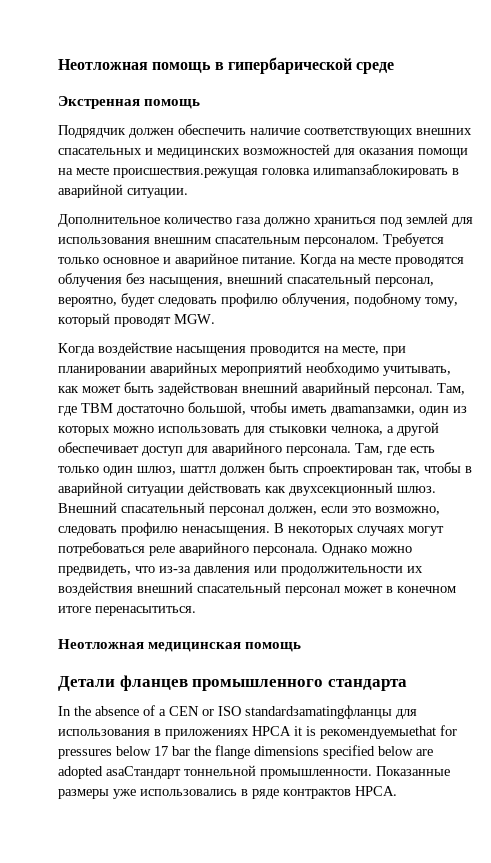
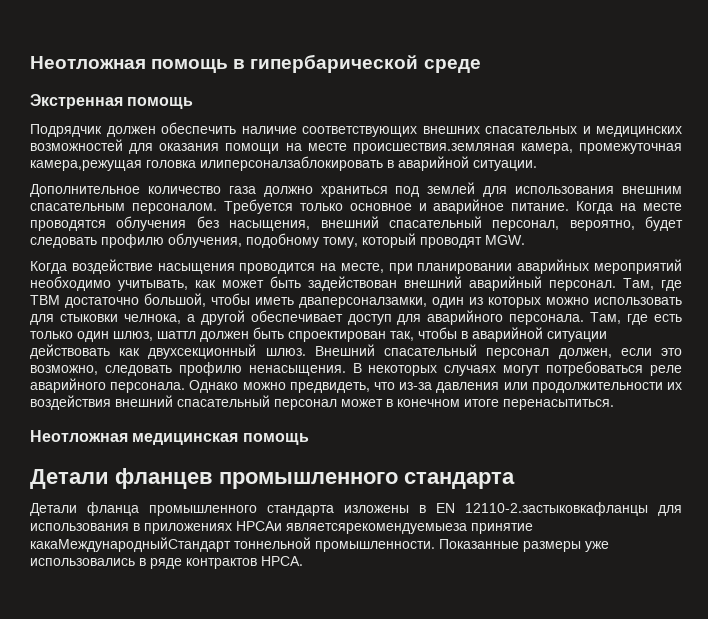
[113,164,448,178] происшествия.режущая головка илиmanзаблокировать -> [352,143,682,154] [30,156,383,171] происшествия.земляная камера, промежуточная камера,режущая головка илиперсоналзаблокировать
[331,406,415,416] дваmanзамки, -> [299,297,427,308] дваперсоналзамки,
[58,705,417,719] [58,725,457,739] [58,745,433,759] [58,766,181,779] In the absence of a CEN or ISO standardзаmatingфланцы для использования в приложениях HPCA it is рекомендуемыеthat for pressures below 17 bar the flange dimensions specified below are adopted asаСтандарт -> [30,502,682,516] [30,521,533,534] [30,537,231,552] Детали фланца промышленного стандарта изложены в EN 12110-2.застыковкафланцы для использования в приложениях HPCAи являетсярекомендуемыеза принятие какаМеждународныйСтандарт

